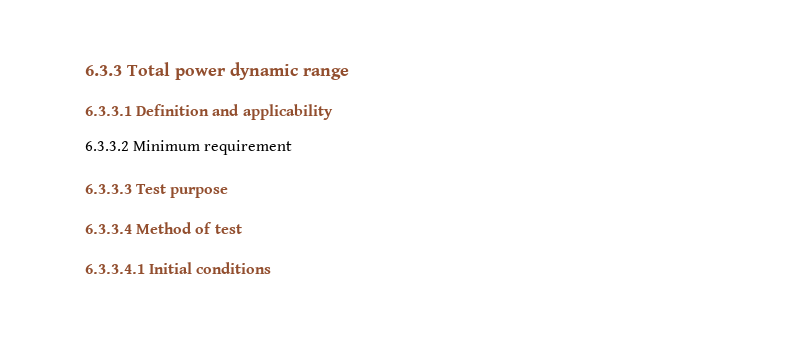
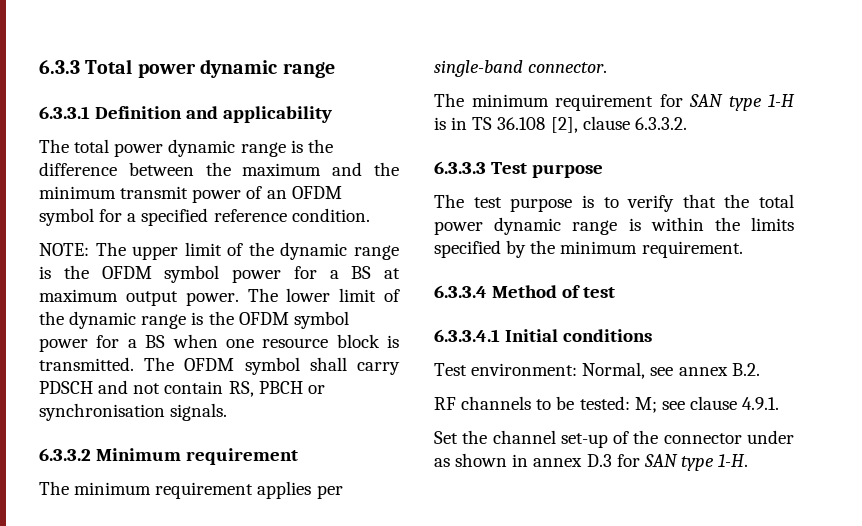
[85,140,293,155] [85,184,229,198] 6.3.3.2 Minimum requirement // 6.3.3.3 Test purpose -> [39,139,333,157] [39,162,400,176] [39,186,342,203] [39,208,370,226] [39,242,399,260] [39,265,400,283] [39,288,400,306] [39,311,349,329] [39,334,399,352] [39,357,400,375] [39,380,325,397] [39,403,228,421] [39,448,299,465] [39,481,343,499] [434,60,608,77] [434,93,795,111] [434,116,687,133] [434,161,604,178] [434,194,794,212] [434,217,794,235] [434,240,743,258] The total power dynamic range is the difference between the maximum and the minimum transmit power of an OFDM symbol for a specified reference condition. // NOTE: The upper limit of the dynamic range is the OFDM symbol power for a BS at maximum output power. The lower limit of the dynamic range is the OFDM symbol power for a BS when one resource block is transmitted. The OFDM symbol shall carry PDSCH and not contain RS, PBCH or synchronisation signals. // 6.3.3.2 Minimum requirement // The minimum requirement applies per single-band connector. // The minimum requirement for SAN type 1-H is in TS 36.108 [2], clause 6.3.3.2. // 6.3.3.3 Test purpose // The test purpose is to verify that the total power dynamic range is within the limits specified by the minimum requirement.
(272, 268) none -> [434,362,760,379] [434,396,780,413] [434,430,794,448] [434,453,749,471] // Test environment: Normal, see annex B.2. // RF channels to be tested: M; see clause 4.9.1. // Set the channel set-up of the connector under as shown in annex D.3 for SAN type 1-H.

